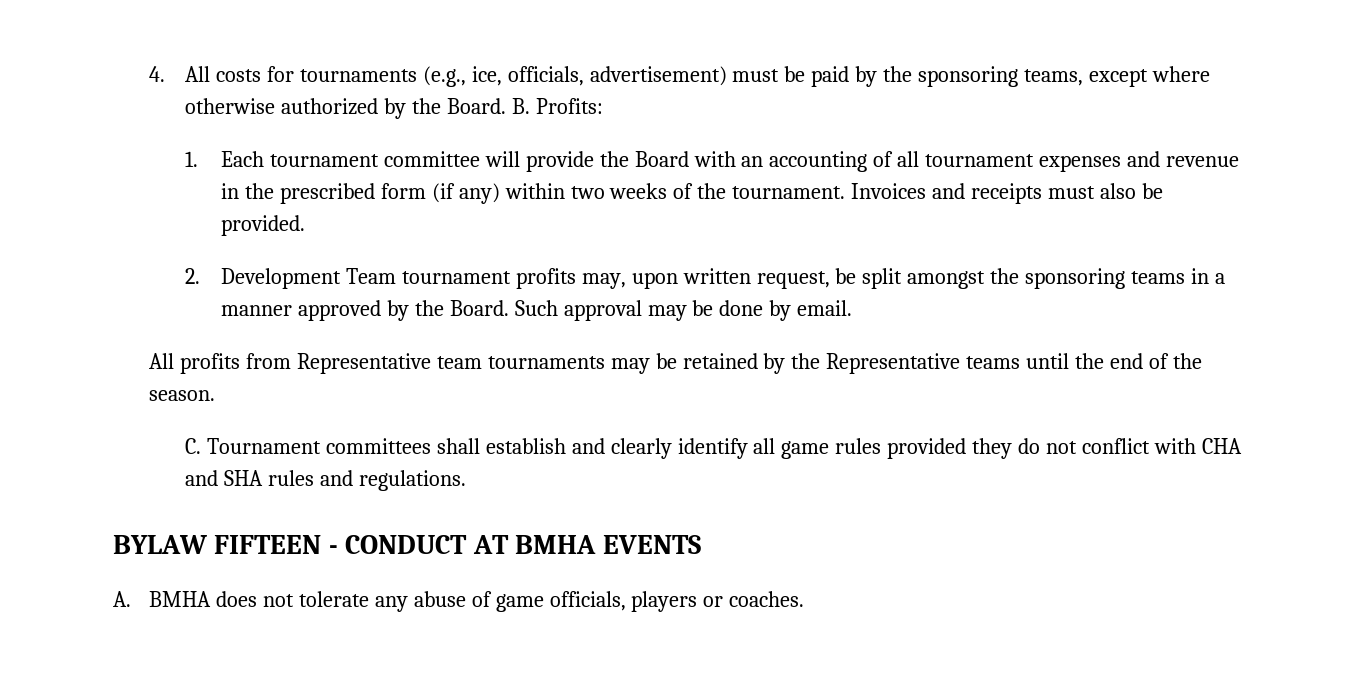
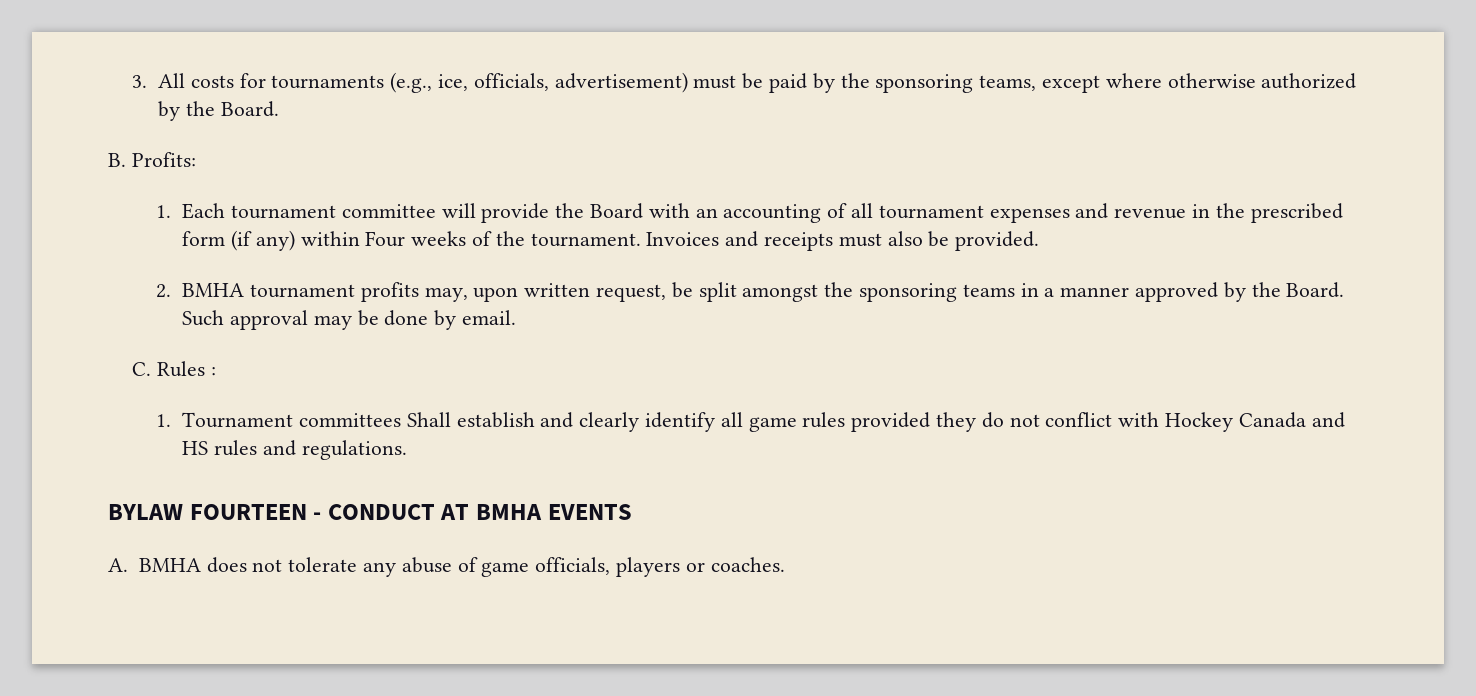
[148,66,165,82] 4. -> [132,75,148,88] 3.
(506, 106) none -> (279, 109) //
[570,186,605,199] two -> [365,231,406,247] Four
[220,268,396,289] Development Team -> [182,283,245,297] BMHA
[148,353,1202,374] [148,390,215,401] [184,438,201,454] All profits from Representative team tournaments may be retained by the Representative teams until the end of the season. // C. -> [132,361,216,377] [156,414,172,427] C. Rules : // 1.
[436,438,480,454] shall -> [406,412,451,427] Shall
[1201,438,1242,454] [184,470,263,486] CHA and SHA -> [1165,412,1345,432] [182,441,209,455] Hockey Canada and HS
[214,535,322,554] FIFTEEN -> [189,504,307,520] FOURTEEN

